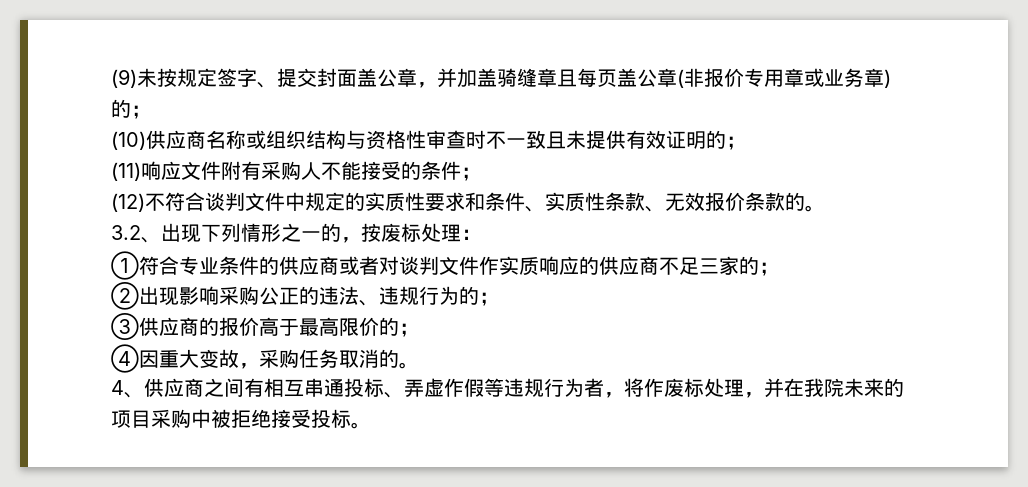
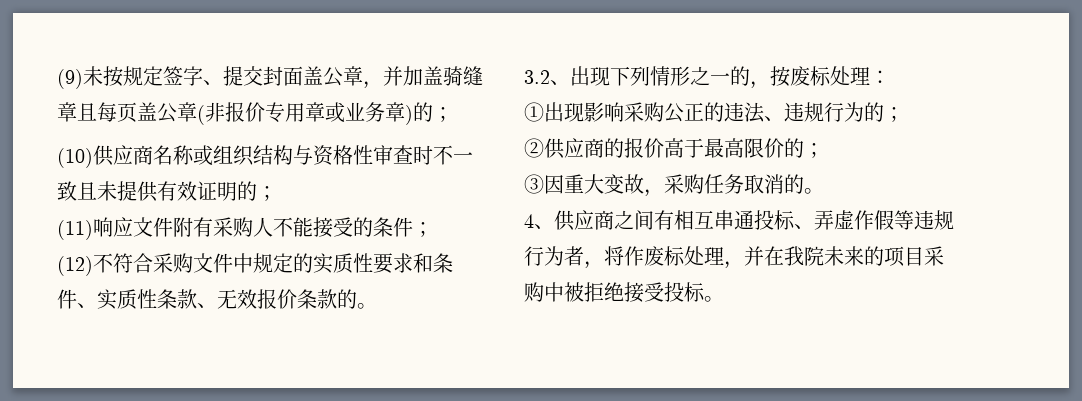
[205,192,245,211] 谈判 -> [153,253,193,273] 采购
[139,256,779,276] [111,282,139,310] 符合专业条件的供应商或者对谈判文件作实质响应的供应商不足三家的； // ② -> (544, 112) none
[111,313,139,340] ③ -> [524,138,544,158] ②
[111,344,139,373] ④ -> [524,174,544,194] ③

